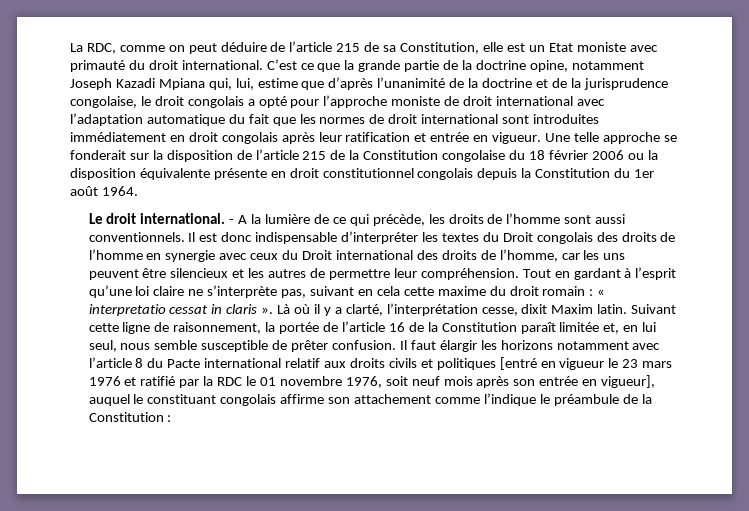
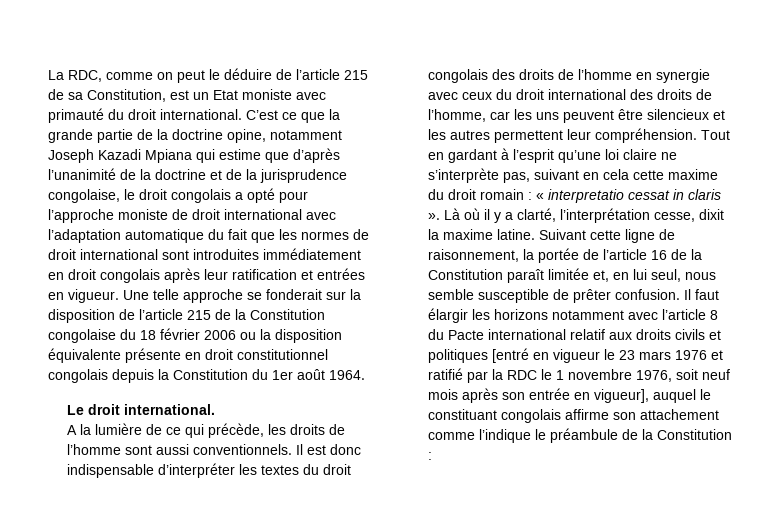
(217, 48) none -> [209,69,220,80] le
[482,42,503,52] elle -> (166, 95) none
[208,78,254,90] qui, lui, -> [196,149,215,163] qui
[430,132,470,142] entrée -> [317,268,365,280] entrées
[229,219,235,224] - -> (216, 409) //
[502,232,533,242] Droit -> [323,464,352,475] droit
[302,250,333,260] Droit -> [516,89,545,100] droit
[310,268,390,280] de permettre -> [494,130,564,143] permettent
[551,304,628,314] Maxim latin. -> [428,229,536,240] la maxime latine.
[259,377,276,386] 01 -> [556,370,565,380] 1

